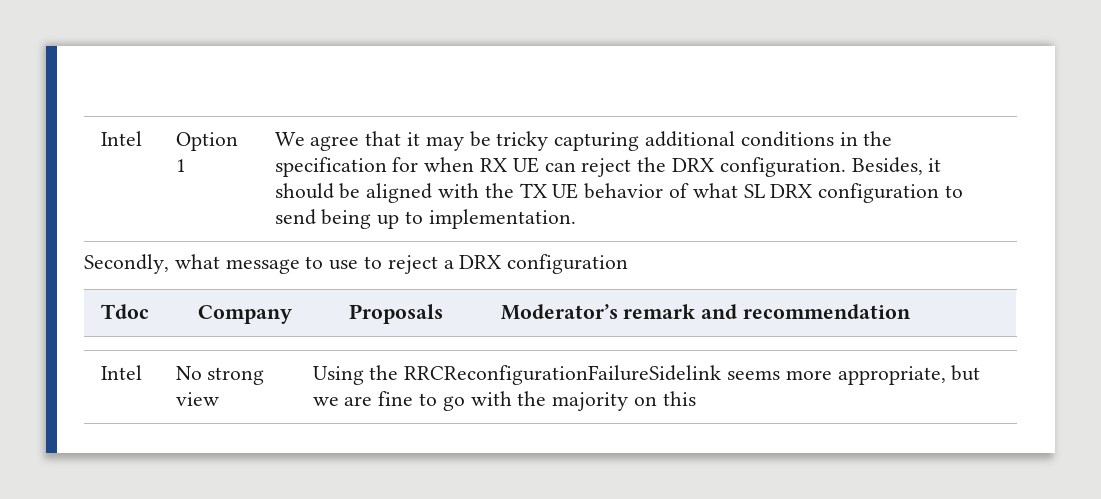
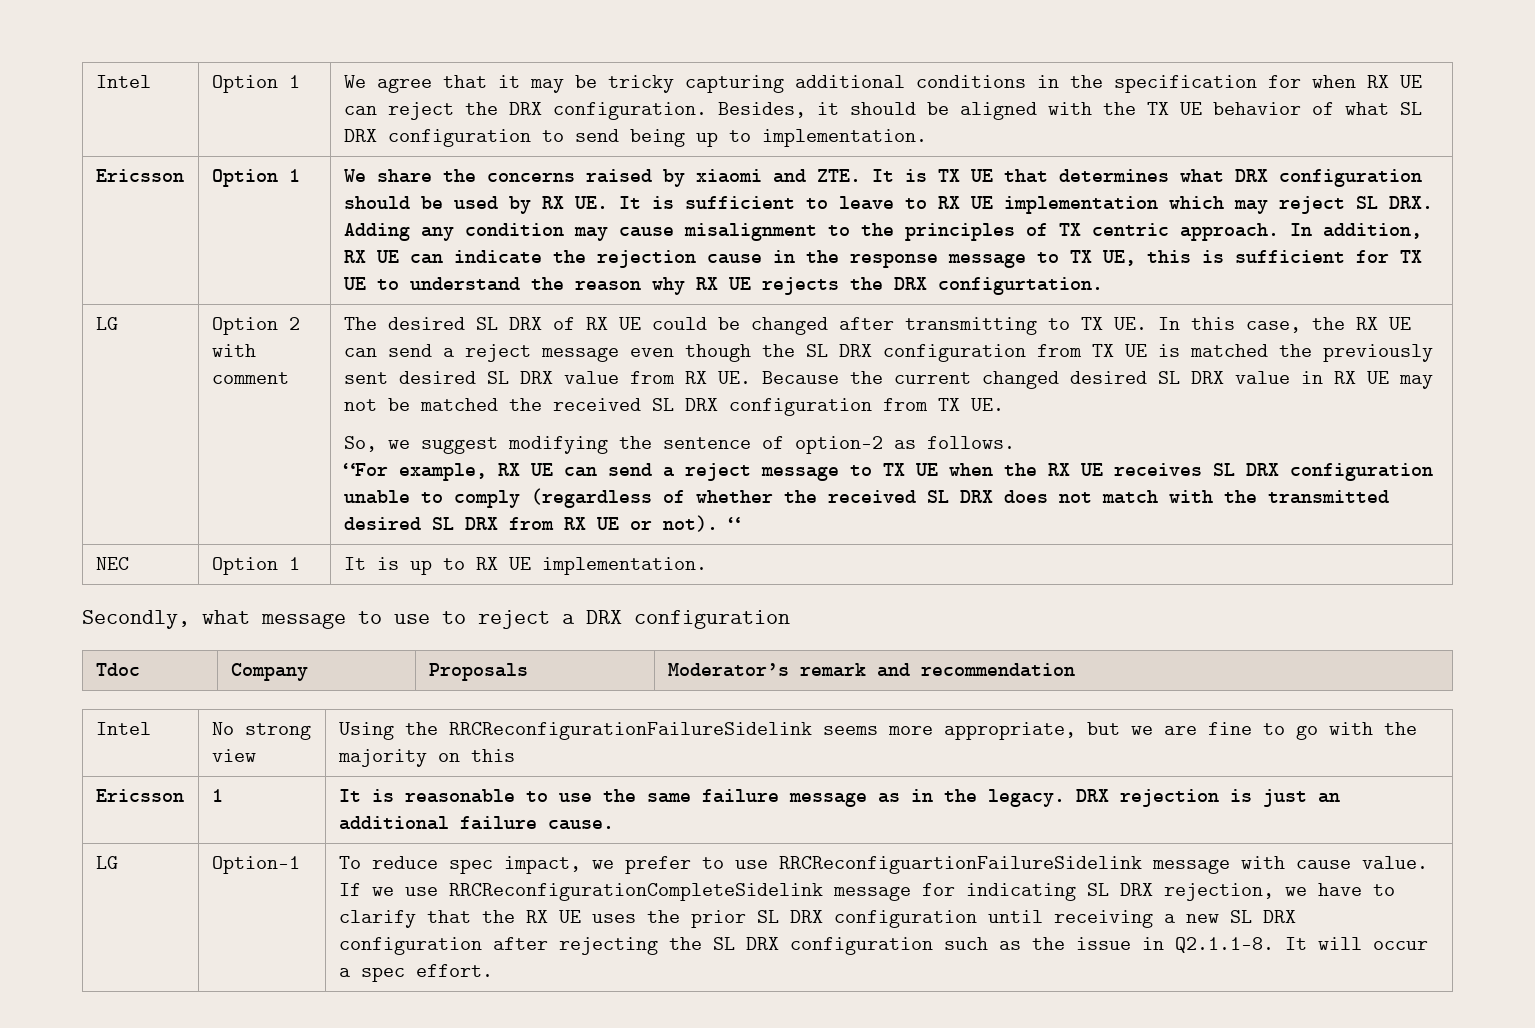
(576, 219) none -> [95,169,184,182] [211,169,300,187] [343,169,1422,187] [343,196,1433,214] [343,223,1422,241] [343,250,1422,268] [342,277,1103,295] [95,317,118,330] [211,317,300,335] [211,344,256,357] [211,372,289,384] [343,317,1411,335] [343,344,1433,362] [343,371,1433,389] [343,398,1004,416] [343,436,1015,454] [342,463,1433,481] [343,488,1389,508] [343,515,740,532] [95,557,129,570] [211,557,300,575] [343,557,707,575] // Ericsson | Option 1 | We share the concerns raised by xiaomi and ZTE. It is TX UE that determines what DRX configuration should be used by RX UE. It is sufficient to leave to RX UE implementation which may reject SL DRX. Adding any condition may cause misalignment to the principles of TX centric approach. In addition, RX UE can indicate the rejection cause in the response message to TX UE, this is sufficient for TX UE to understand the reason why RX UE rejects the DRX configurtation. // LG | Option 2 with comment | The desired SL DRX of RX UE could be changed after transmitting to TX UE. In this case, the RX UE can send a reject message even though the SL DRX configuration from TX UE is matched the previously sent desired SL DRX value from RX UE. Because the current changed desired SL DRX value in RX UE may not be matched the received SL DRX configuration from TX UE. // So, we suggest modifying the sentence of option-2 as follows. // “For example, RX UE can send a reject message to TX UE when the RX UE receives SL DRX configuration unable to comply (regardless of whether the received SL DRX does not match with the transmitted desired SL DRX from RX UE or not). “ // NEC | Option 1 | It is up to RX UE implementation.
(696, 398) none -> [95,789,184,802] [211,789,223,802] [338,789,1340,807] [338,816,614,830] [95,856,118,869] [211,856,300,874] [338,856,1428,874] [338,883,1395,901] [338,910,1296,928] [338,937,1428,955] [338,964,493,982] // Ericsson | 1 | It is reasonable to use the same failure message as in the legacy. DRX rejection is just an additional failure cause. // LG | Option-1 | To reduce spec impact, we prefer to use RRCReconfiguartionFailureSidelink message with cause value. If we use RRCReconfigurationCompleteSidelink message for indicating SL DRX rejection, we have to clarify that the RX UE uses the prior SL DRX configuration until receiving a new SL DRX configuration after rejecting the SL DRX configuration such as the issue in Q2.1.1-8. It will occur a spec effort.

